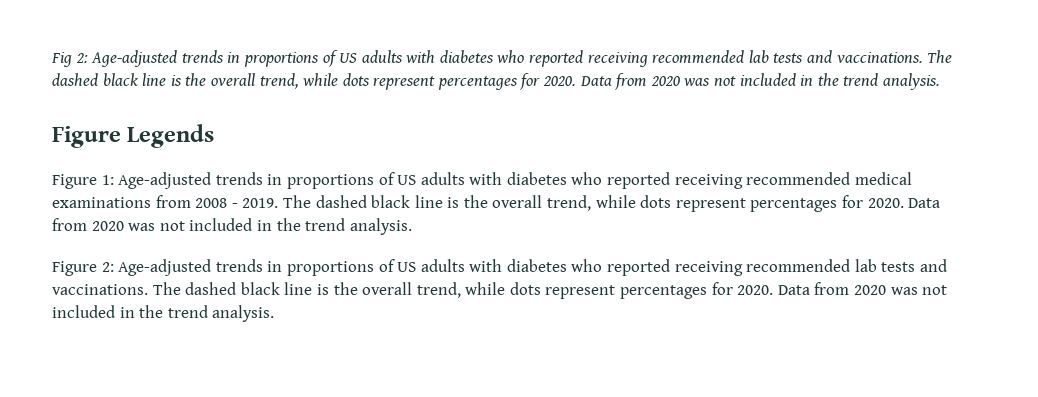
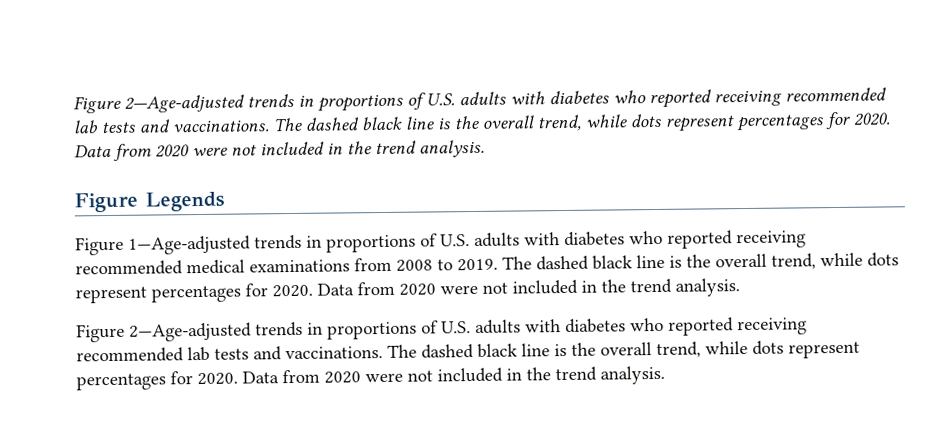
[51,50,358,67] Fig 2: Age-adjusted trends in proportions of US -> [73,92,455,114] Figure 2—Age-adjusted trends in proportions of U.S.
[683,78,711,86] was -> [192,147,228,157] were
[101,172,417,189] 1: Age-adjusted trends in proportions of US -> [128,233,470,255] 1—Age-adjusted trends in proportions of U.S.
[231,203,238,208] - -> [437,259,453,271] to
[128,218,412,235] [52,259,417,276] was not included in the trend analysis. // Figure 2: Age-adjusted trends in proportions of US -> [440,278,740,297] [76,320,471,343] were not included in the trend analysis. // Figure 2—Age-adjusted trends in proportions of U.S.
[890,287,918,295] was -> [365,372,403,383] were

